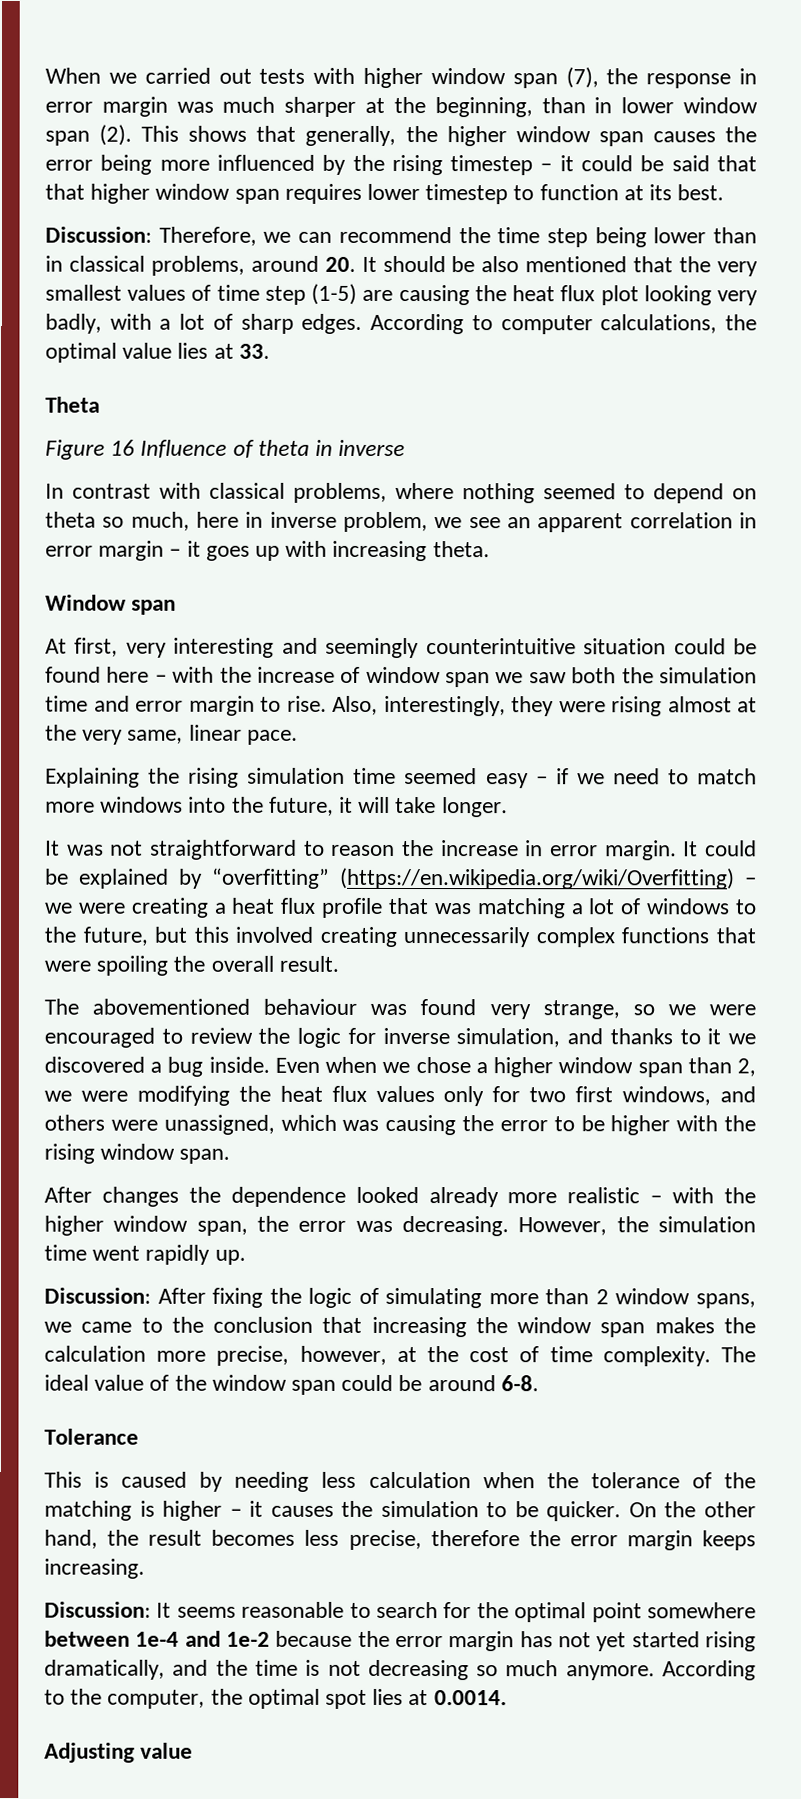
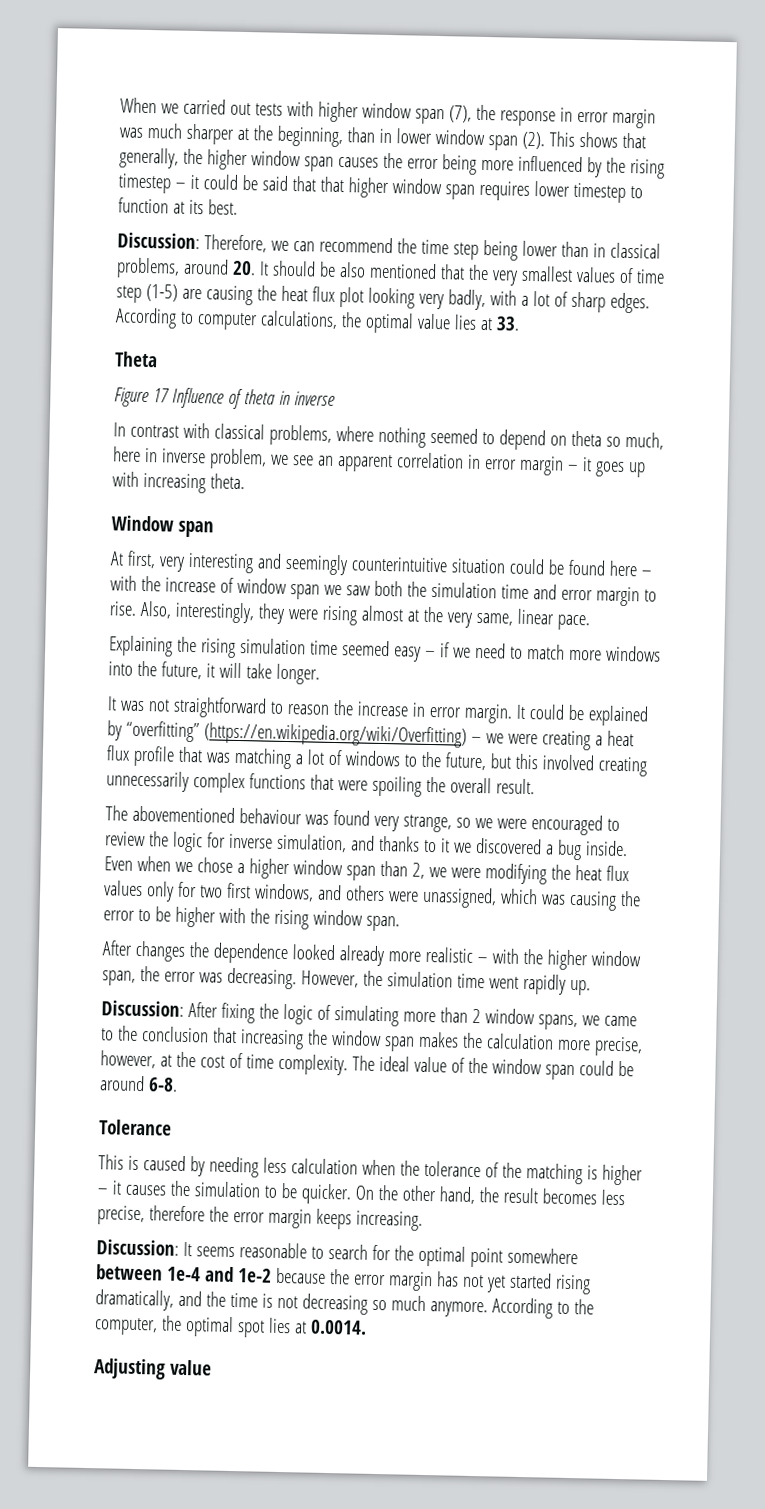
[110,439,136,456] 16 -> [152,388,170,403] 17

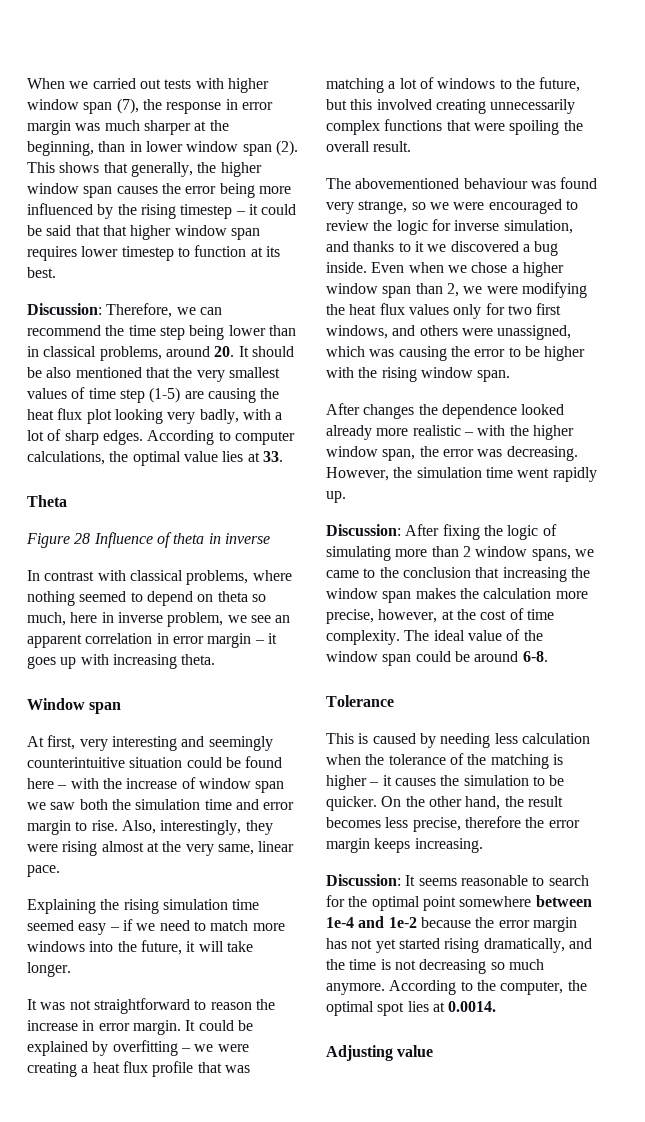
[152,388,170,403] 17 -> [74,533,91,544] 28
[125,720,467,748] “overfitting” (https://en.wikipedia.org/wiki/Overfitting) -> [112,1040,178,1056] overfitting

